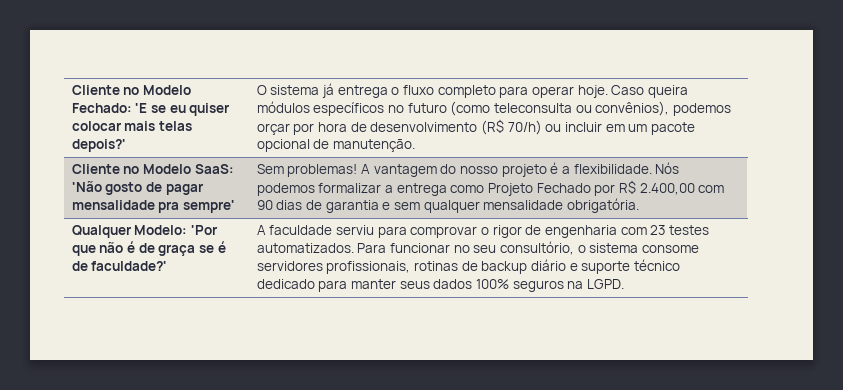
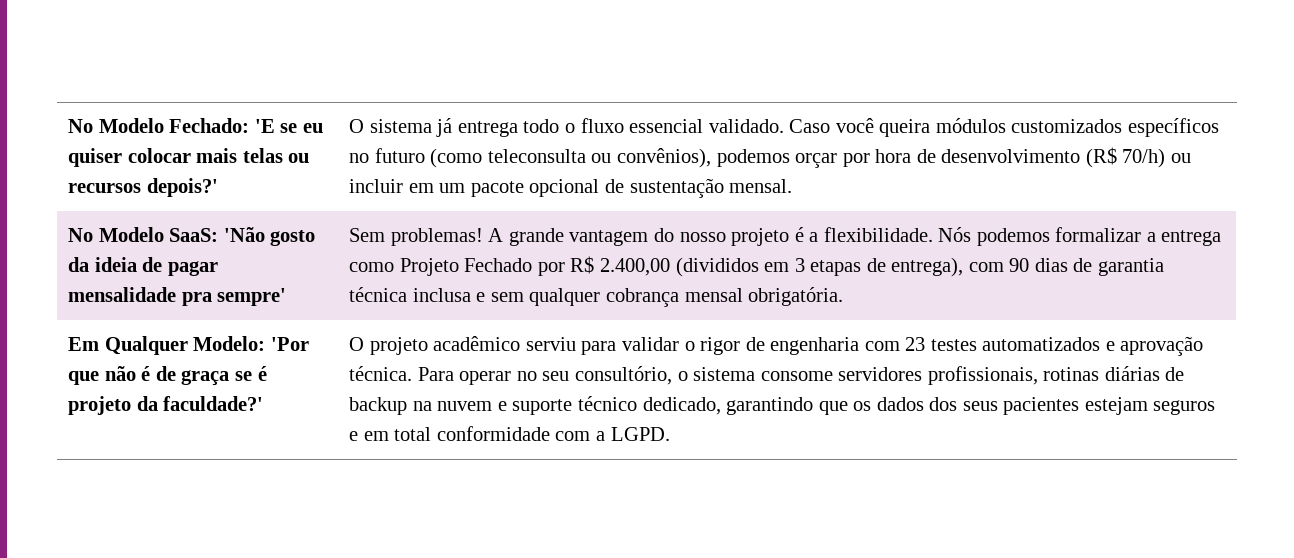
[71,85,140,95] Cliente no -> [68,119,94,133] No
(193, 126) none -> [288,153,310,163] [68,183,142,193] ou recursos
(388, 91) none -> [523,119,560,133] todo
[437,85,645,98] completo para operar hoje. Caso -> [629,118,874,133] essencial validado. Caso você
(310, 107) none -> [1011,119,1123,133] customizados
[333,139,416,152] [71,164,140,174] manutenção. // Cliente no -> [629,178,793,198] [68,228,94,242] sustentação mensal. // No
(143, 188) none -> [68,257,137,272] da ideia
(371, 169) none -> [508,228,564,246] grande
(695, 189) none -> [675,257,964,277] (divididos em 3 etapas de entrega),
(379, 206) none -> [349,287,471,302] técnica inclusa
[483,200,564,210] mensalidade -> [605,288,743,307] cobrança mensal
(639, 205) none -> [68,337,100,351] Em
[71,261,88,271] de -> [68,396,158,415] projeto da
[256,225,333,235] A faculdade -> [349,336,521,355] O projeto acadêmico
[410,226,478,238] comprovar -> [621,337,679,351] validar
[256,243,451,253] automatizados. Para funcionar -> [982,336,1204,356] [349,366,512,385] automatizados e aprovação técnica. Para operar
(459, 266) none -> [1104,366,1160,381] diárias
[531,259,567,271] diário -> [412,401,493,411] na nuvem
[256,279,584,292] dedicado para manter seus dados 100% seguros na -> [642,397,1216,415] [349,426,605,441] dedicado, garantindo que os dados dos seus pacientes estejam seguros e em total conformidade com a

